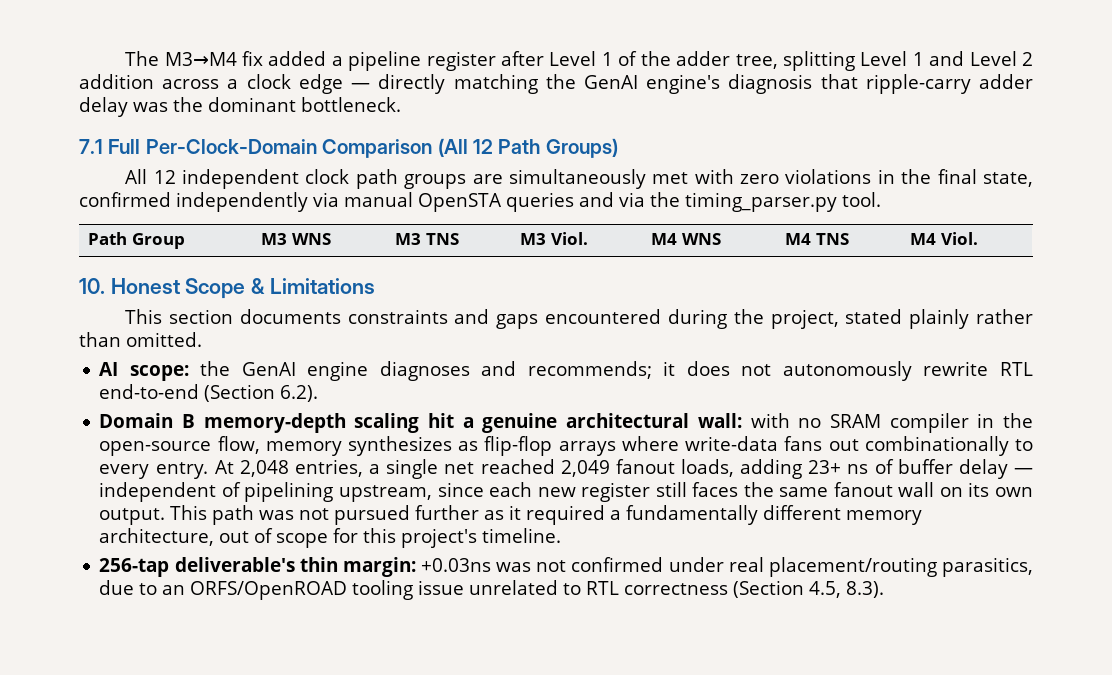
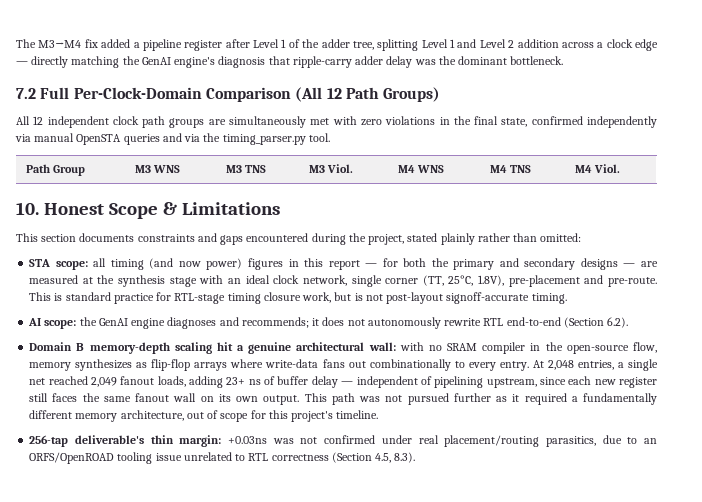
[79,139,103,154] 7.1 -> [16,88,36,99] 7.2
[126,332,202,347] omitted. -> [540,233,582,242] [29,258,658,270] [29,275,657,287] [29,292,567,304] omitted: // STA scope: all timing (and now power) figures in this report — for both the primary and secondary designs — are measured at the synthesis stage with an ideal clock network, single corner (TT, 25°C, 1.8V), pre-placement and pre-route. This is standard practice for RTL-stage timing closure work, but is not post-layout signoff-accurate timing.

